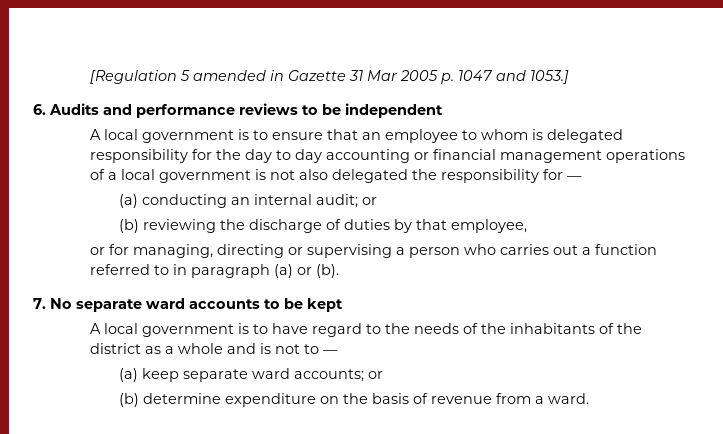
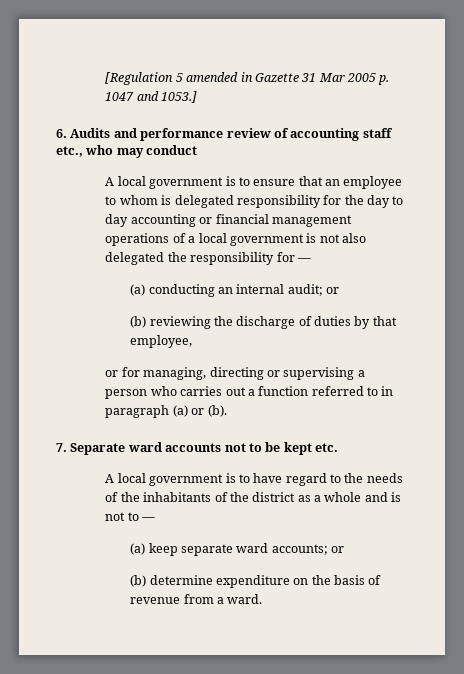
[239,103,443,118] reviews to be independent -> [226,128,393,141] [56,145,198,158] review of accounting staff etc., who may conduct
[50,298,142,312] No separate -> [70,443,126,455] Separate
(260, 304) none -> [224,443,246,452] not
(343, 305) none -> [315,443,338,452] etc.

